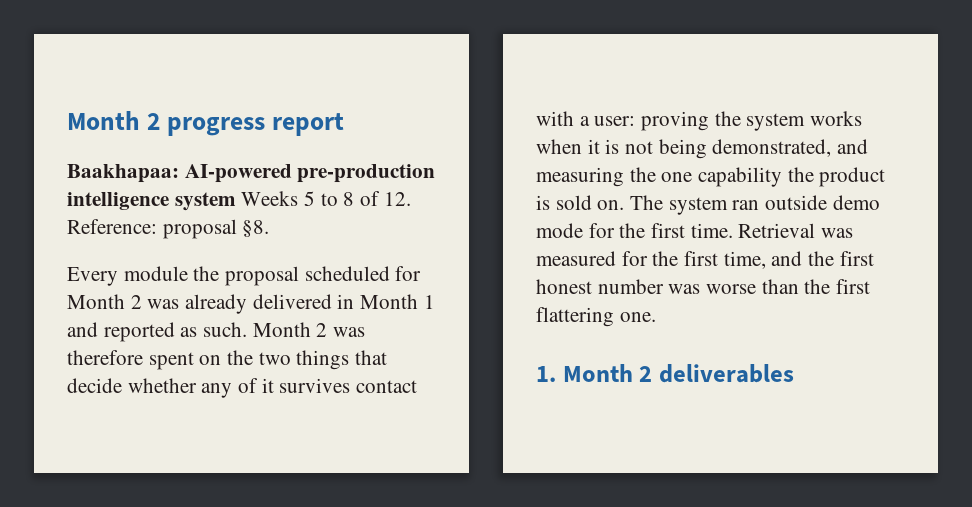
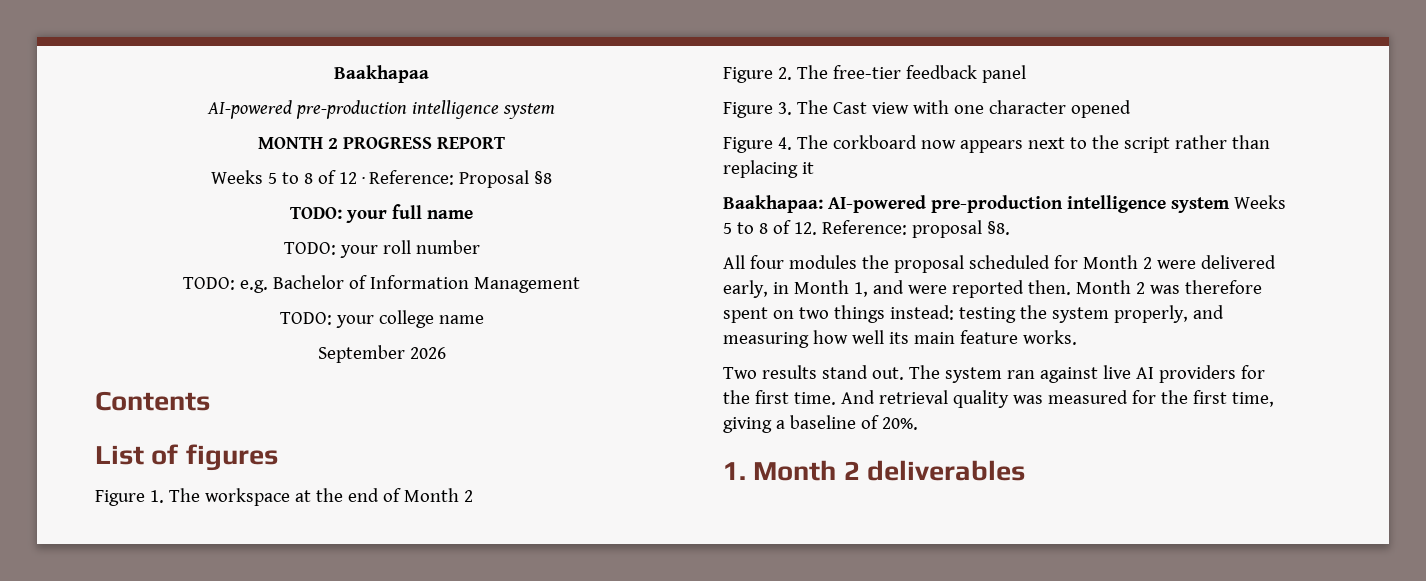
[67,111,344,136] Month 2 progress report -> [334,65,429,83] [207,100,555,119] [258,137,505,149] [210,170,553,188] [290,204,473,223] [283,240,480,258] [183,275,580,293] [279,310,484,328] [317,345,446,363] [95,391,210,411] [95,444,278,471] [95,488,473,506] [723,65,1026,83] [723,100,1131,118] [723,135,1270,153] [723,160,814,178] Baakhapaa // AI-powered pre-production intelligence system // MONTH 2 PROGRESS REPORT // Weeks 5 to 8 of 12 · Reference: Proposal §8 // TODO: your full name // TODO: your roll number // TODO: e.g. Bachelor of Information Management // TODO: your college name // September 2026 // Contents // List of figures // Figure 1. The workspace at the end of Month 2 // Figure 2. The free-tier feedback panel // Figure 3. The Cast view with one character opened // Figure 4. The corkboard now appears next to the script rather than replacing it
[67,266,188,286] Every module -> [723,255,857,269] All four modules
[147,294,435,314] [67,322,248,342] was already delivered in Month 1 and reported as such. -> [1156,255,1276,269] [723,280,1071,298] were delivered early, in Month 1, and were reported then.
[227,350,254,365] the -> (794, 314) none
[355,350,388,365] [67,378,418,398] [536,111,863,131] [536,139,869,159] [536,167,886,187] [536,195,880,215] [536,223,583,238] that decide whether any of it survives contact with a user: proving the system works when it is not being demonstrated, and measuring the one capability the product is sold on. The system ran outside demo mode -> [889,305,1224,323] [723,330,1077,348] [723,365,1236,383] instead: testing the system properly, and measuring how well its main feature works. // Two results stand out. The system ran against live AI providers
[738,223,816,238] Retrieval -> [840,390,1009,408] And retrieval quality
[771,251,874,266] [536,279,871,294] [536,307,656,327] and the first honest number was worse than the first flattering one. -> [723,415,918,433] giving a baseline of 20%.

